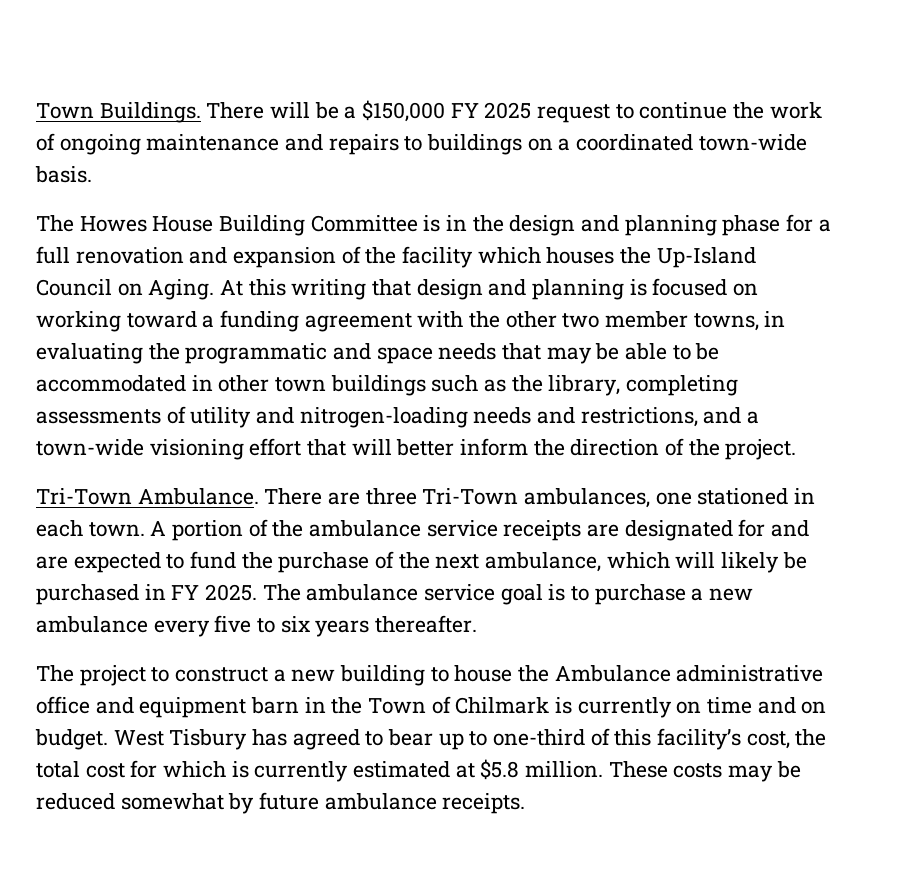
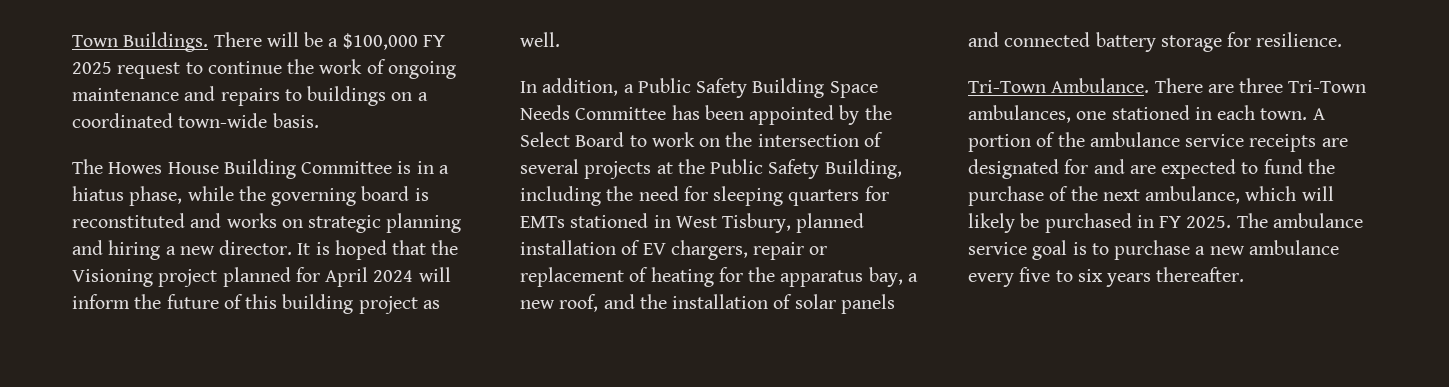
[362,100,446,122] $150,000 -> [342,33,418,50] $100,000
[472,214,831,236] [36,246,756,268] [36,278,759,300] [36,310,786,332] [36,343,720,364] [36,375,739,396] [36,406,760,428] [36,438,797,460] the design and planning phase for a full renovation and expansion of the facility which houses the Up-Island Council on Aging. At this writing that design and planning is focused on working toward a funding agreement with the other two member towns, in evaluating the programmatic and space needs that may be able to be accommodated in other town buildings such as the library, completing assessments of utility and nitrogen-loading needs and restrictions, and a town-wide visioning effort that will better inform the direction of the project. -> [438,165,449,174] [72,186,429,206] [72,213,462,233] [72,240,459,260] [72,267,451,287] [72,294,440,314] [520,32,560,47] [520,78,878,98] [520,105,892,125] [520,132,883,147] [520,159,902,179] [520,186,889,206] [520,213,865,233] [520,240,828,260] [520,267,918,287] [520,294,895,314] [968,32,1343,52] a hiatus phase, while the governing board is reconstituted and works on strategic planning and hiring a new director. It is hoped that the Visioning project planned for April 2024 will inform the future of this building project as well. // In addition, a Public Safety Building Space Needs Committee has been appointed by the Select Board to work on the intersection of several projects at the Public Safety Building, including the need for sleeping quarters for EMTs stationed in West Tisbury, planned installation of EV chargers, repair or replacement of heating for the apparatus bay, a new roof, and the installation of solar panels and connected battery storage for resilience.
[36,665,824,686] [36,696,827,718] [35,728,827,750] [36,759,801,782] [36,792,526,814] // The project to construct a new building to house the Ambulance administrative office and equipment barn in the Town of Chilmark is currently on time and on budget. West Tisbury has agreed to bear up to one-third of this facility’s cost, the total cost for which is currently estimated at $5.8 million. These costs may be reduced somewhat by future ambulance receipts. -> (1245, 274) none

